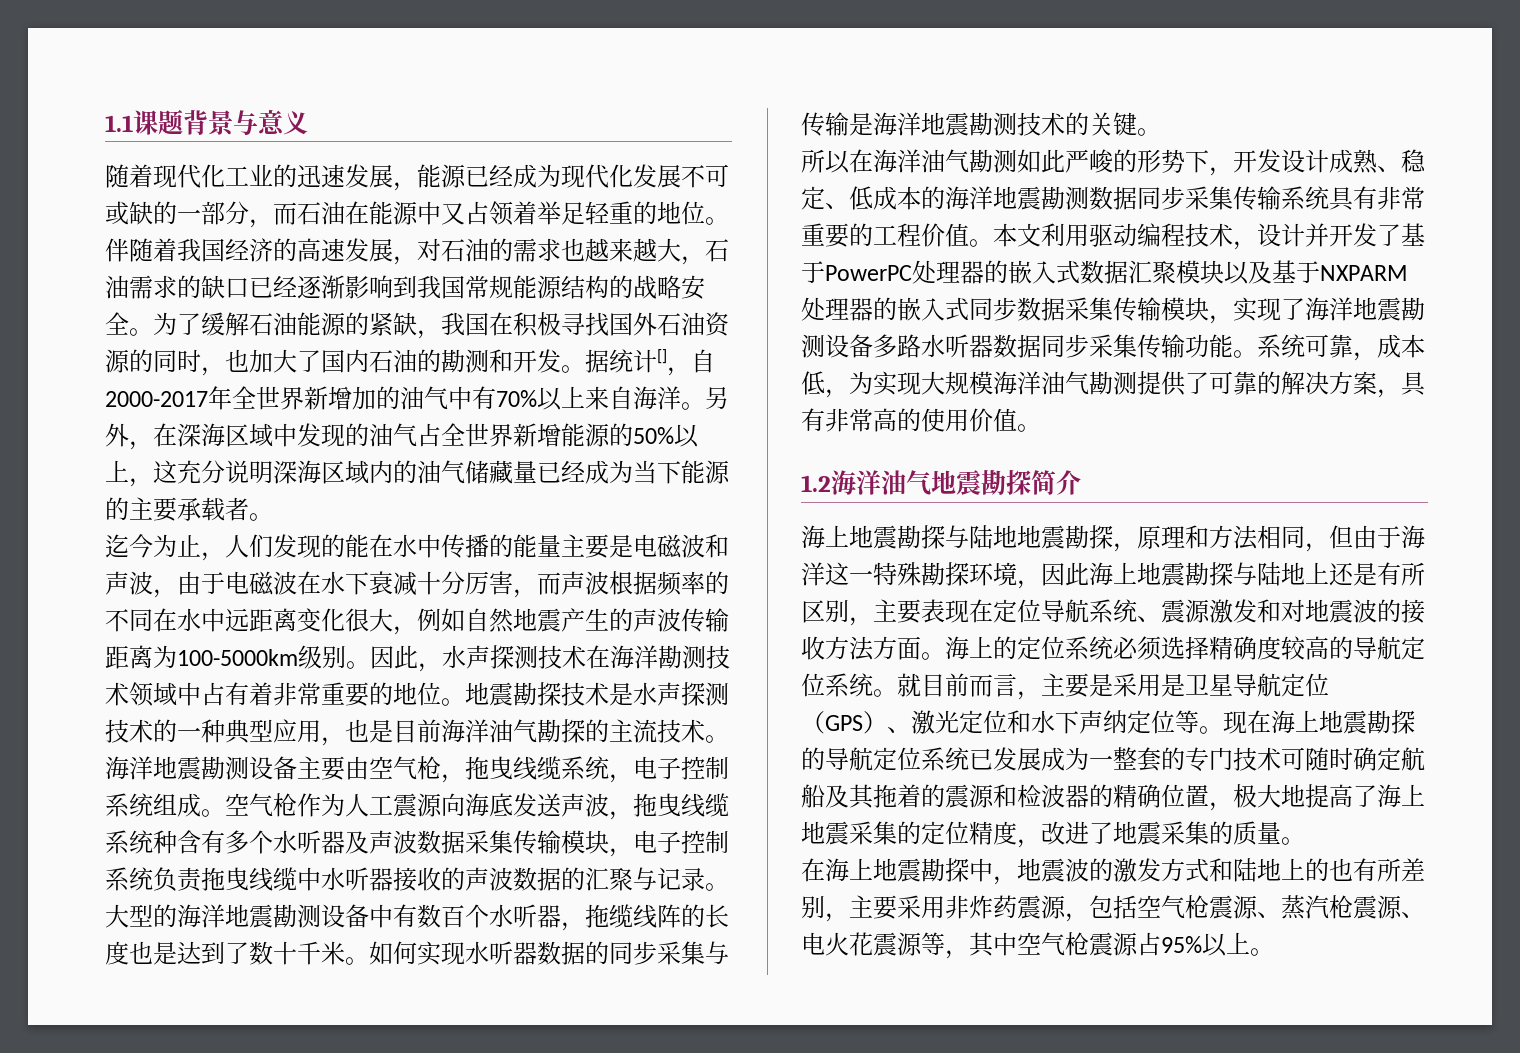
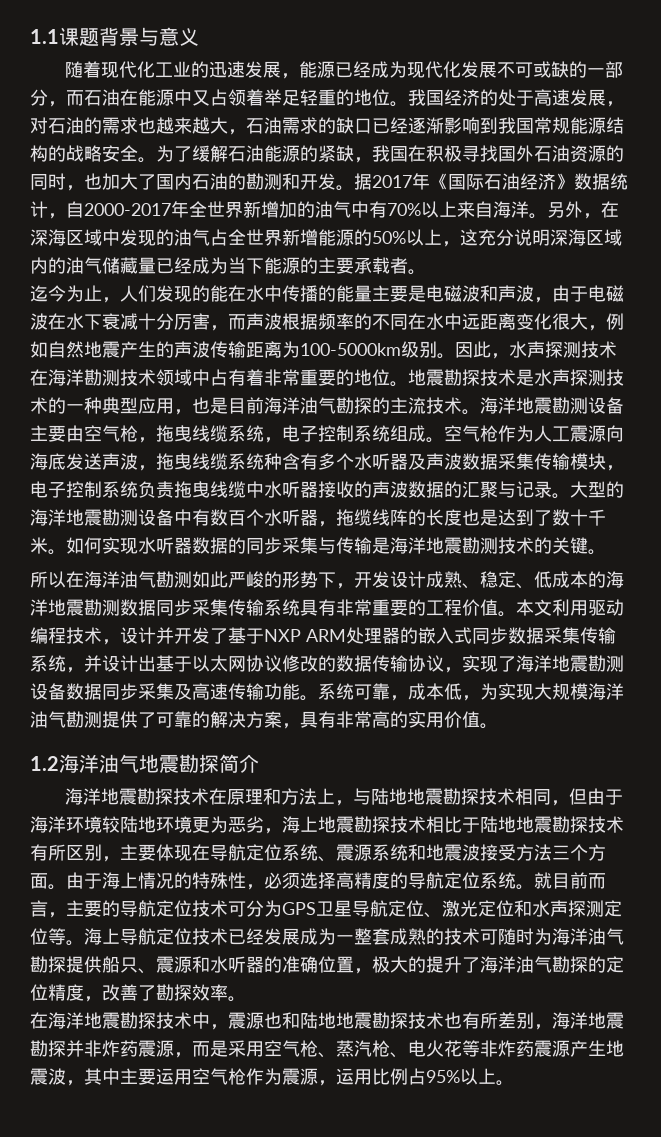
[105,238,177,262] 伴随着 -> (408, 104) none
(297, 250) none -> [498,89,534,106] 处于
[609,349,667,373] 统计[] -> [372,173,628,190] [30,201,48,218] 2017年《国际石油经济》数据统计
[825,260,1408,285] PowerPC处理器的嵌入式数据汇聚模块以及基于NXPARM -> [264,629,346,642] NXP ARM
[1161,297,1209,321] 模块 -> [30,655,444,673] 系统，并设计出基于以太网协议修改的数据传输协议
[873,334,1137,358] 多路水听器数据同步采集 -> [66,683,228,700] 数据同步采集及高速
[921,408,945,432] 使 -> [408,711,426,728] 实
[825,525,945,549] 上地震勘探 -> [82,788,353,806] 洋地震勘探技术在原理和方法上，
[1113,525,1258,552] ，原理和方法 -> [478,788,515,805] 技术
[825,562,1425,589] [801,599,1425,626] [801,636,1329,661] 这一特殊勘探环境，因此海上地震勘探与陆地上还是有所区别，主要表现在定位导航系统、震源激发和对地震波的接收方法方面。海上的定位系统必须选择精确度较高 -> [66,816,624,834] [30,844,606,862] [30,872,390,890] 环境较陆地环境更为恶劣，海上地震勘探技术相比于陆地地震勘探技术有所区别，主要体现在导航定位系统、震源系统和地震波接受方法三个方面。由于海上情况的特殊性，必须选择高精度
[1089,673,1185,697] 是采用是 -> [102,900,316,917] 的导航定位技术可分为GPS
[801,711,887,734] （GPS） -> (424, 908) none
[1055,710,1127,734] 下声纳 -> [550,900,604,917] 声探测
[1223,710,1415,734] [801,747,993,771] 现在海上地震勘探的导航定位系统已 -> [84,928,264,945] 海上导航定位技术已经
[1161,747,1233,772] 的专门 -> [390,928,444,945] 成熟的
[1353,747,1425,771] [801,784,1425,811] [801,821,1281,848] 确定航船及其拖着的震源和检波器的精确位置，极大地提高了海上地震采集的定位精度，改进了地震采集的质量 -> [534,928,624,945] [30,956,624,974] [30,984,228,1002] 为海洋油气勘探提供船只、震源和水听器的准确位置，极大的提升了海洋油气勘探的定位精度，改善了勘探效率
[849,858,1425,885] [801,895,1258,922] 上地震勘探中，地震波的激发方式和陆地上的也有所差别，主要采用非炸药震源，包括空气枪震源 -> [66,1012,624,1030] [30,1040,318,1058] 洋地震勘探技术中，震源也和陆地地震勘探技术也有所差别，海洋地震勘探并非炸药震源，而是采用空气枪
[1353,895,1402,919] 震源 -> (390, 1048) none
[873,932,1138,959] 震源等，其中空气枪震源 -> [462,1040,624,1057] [30,1068,408,1086] 等非炸药震源产生地震波，其中主要运用空气枪作为震源，运用比例

